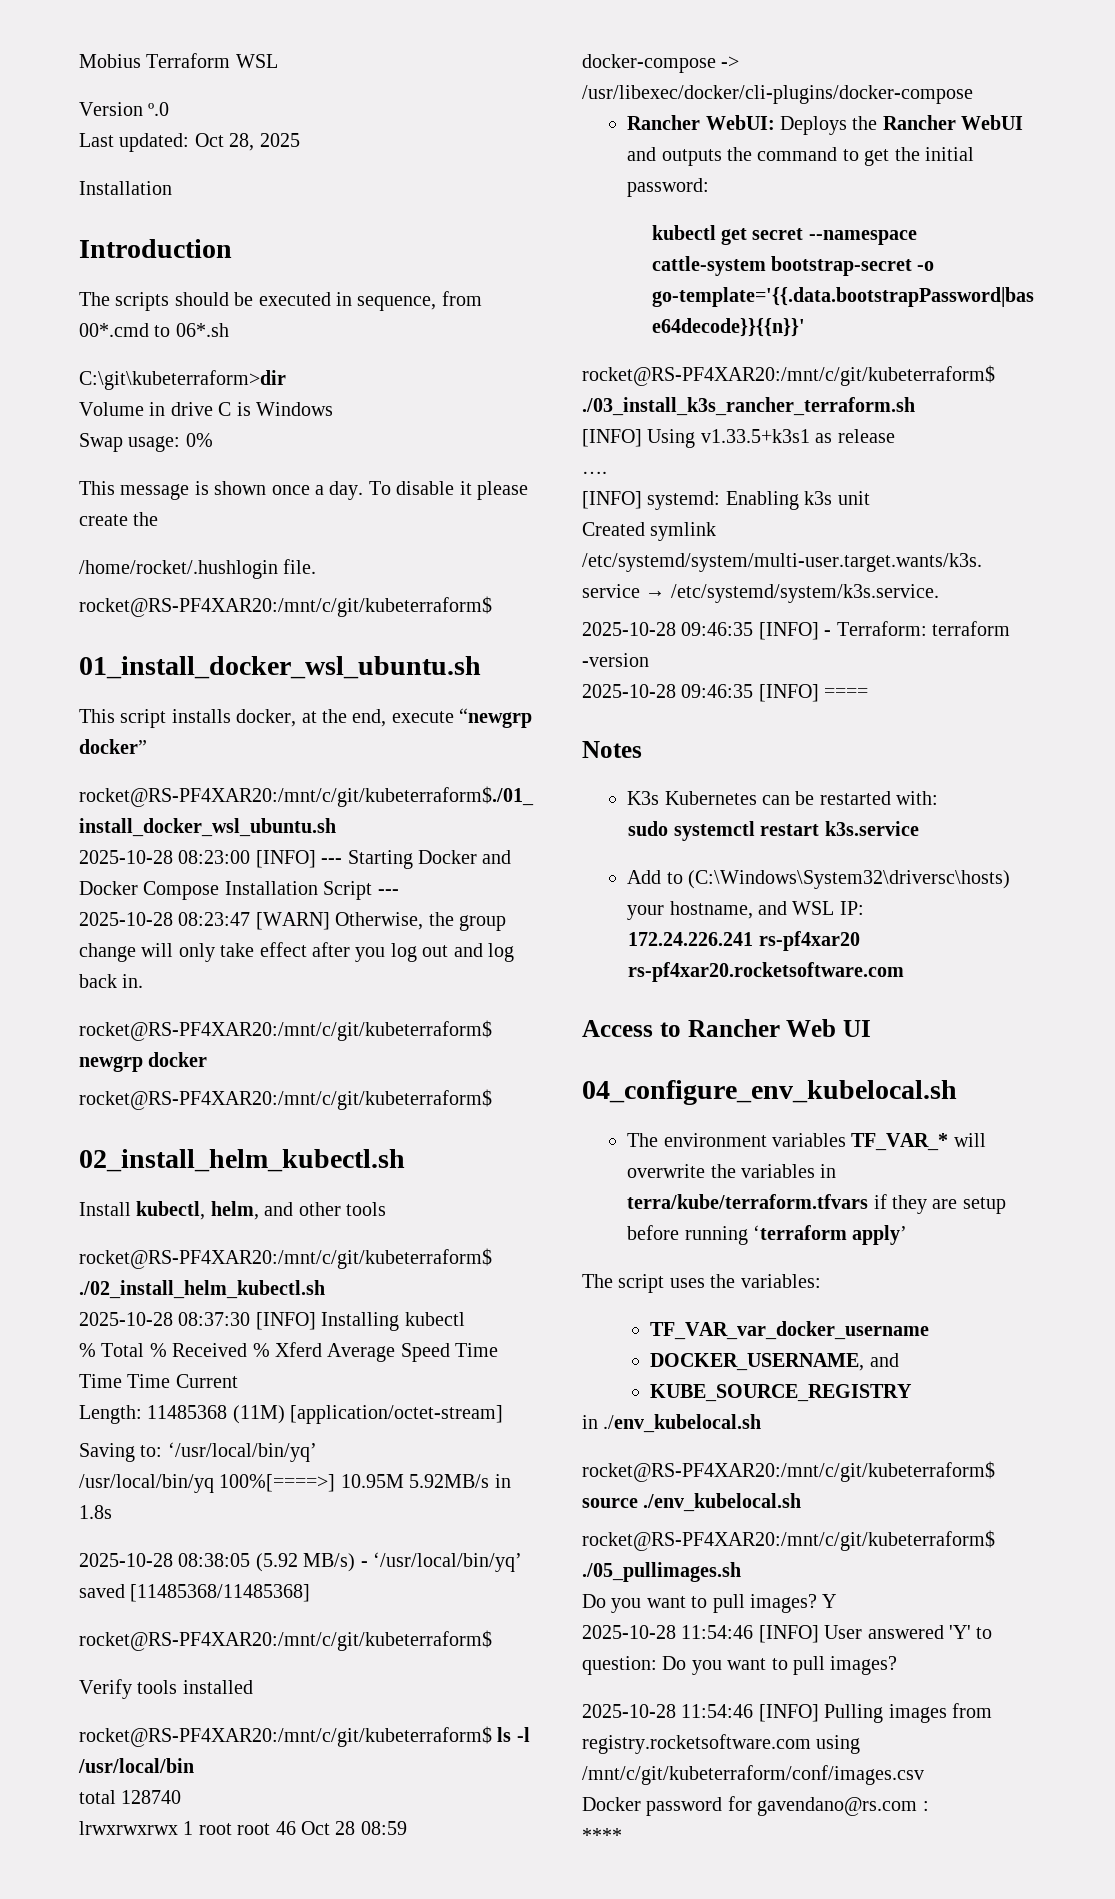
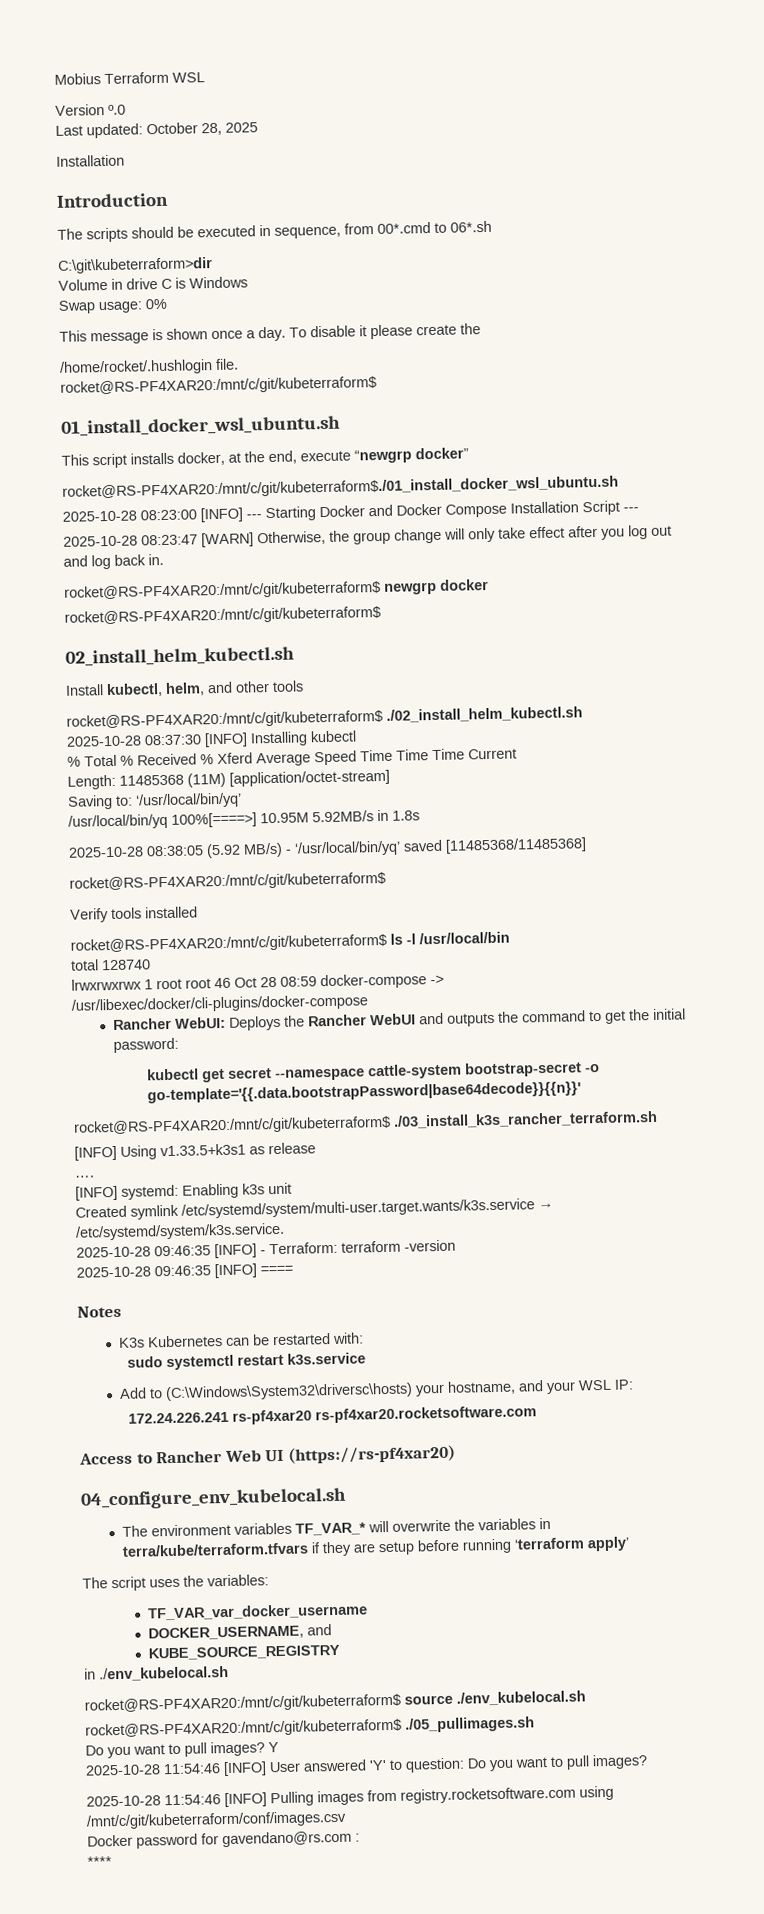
[194,133,224,147] Oct -> [146,122,198,135] October
(787, 908) none -> [545,1381,576,1395] your
(871, 1028) none -> [287,1444,456,1464] (https://rs-pf4xar20)

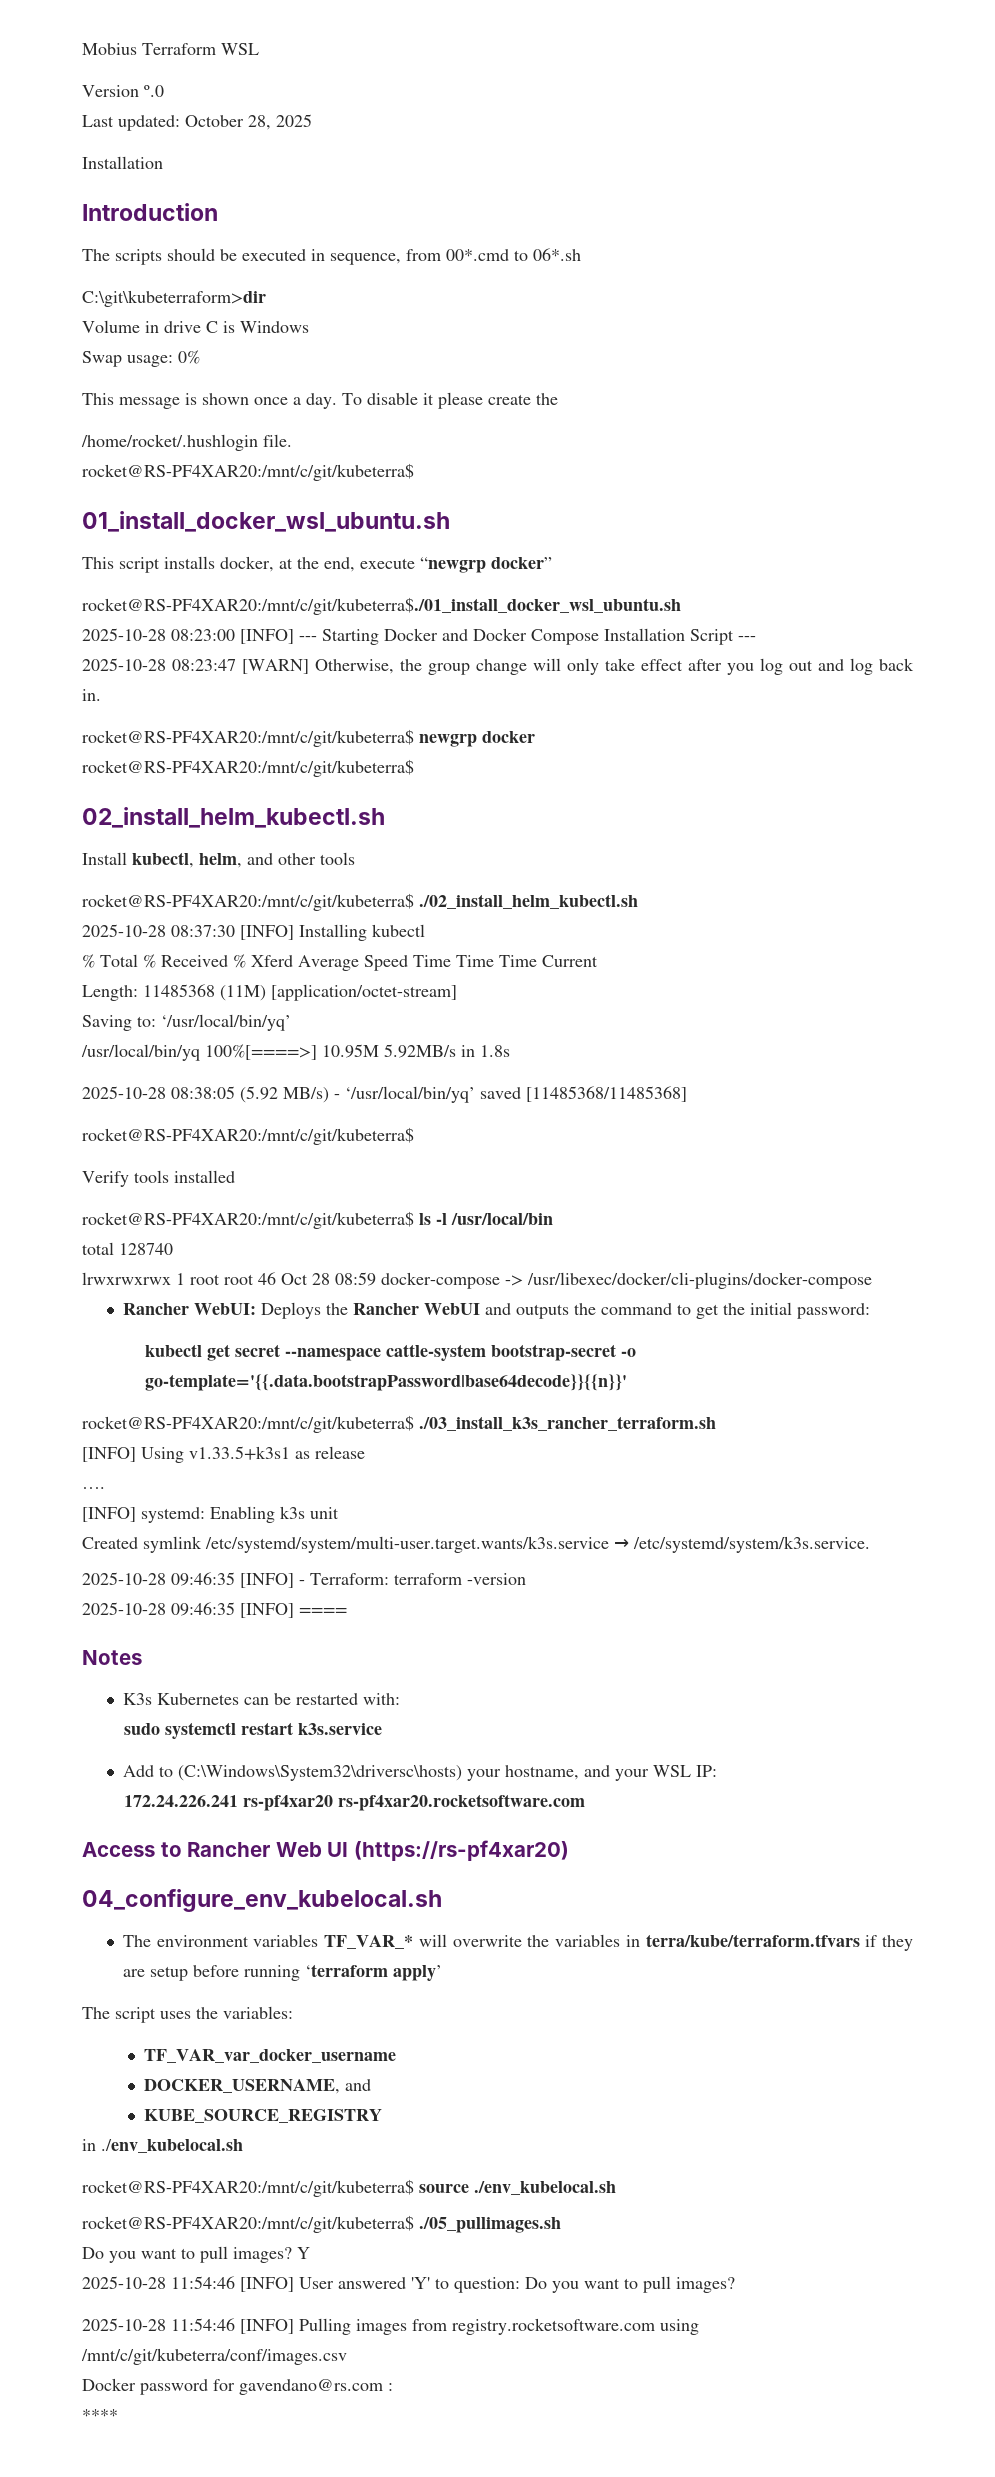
[60,376,377,396] rocket@RS-PF4XAR20:/mnt/c/git/kubeterraform$ -> [82,463,414,481] rocket@RS-PF4XAR20:/mnt/c/git/kubeterra$
[62,475,619,500] rocket@RS-PF4XAR20:/mnt/c/git/kubeterraform$./01_install_docker_wsl_ubuntu.sh -> [82,597,681,615] rocket@RS-PF4XAR20:/mnt/c/git/kubeterra$./01_install_docker_wsl_ubuntu.sh
[64,580,381,601] rocket@RS-PF4XAR20:/mnt/c/git/kubeterraform$ -> [82,729,414,747] rocket@RS-PF4XAR20:/mnt/c/git/kubeterra$
[64,605,381,626] rocket@RS-PF4XAR20:/mnt/c/git/kubeterraform$ -> [82,759,414,777] rocket@RS-PF4XAR20:/mnt/c/git/kubeterra$
[66,709,383,730] rocket@RS-PF4XAR20:/mnt/c/git/kubeterraform$ -> [82,893,414,911] rocket@RS-PF4XAR20:/mnt/c/git/kubeterra$
[69,871,386,892] rocket@RS-PF4XAR20:/mnt/c/git/kubeterraform$ -> [82,1127,414,1145] rocket@RS-PF4XAR20:/mnt/c/git/kubeterra$
[70,933,387,954] rocket@RS-PF4XAR20:/mnt/c/git/kubeterraform$ -> [82,1211,414,1229] rocket@RS-PF4XAR20:/mnt/c/git/kubeterra$
[73,1115,391,1136] rocket@RS-PF4XAR20:/mnt/c/git/kubeterraform$ -> [82,1415,414,1433] rocket@RS-PF4XAR20:/mnt/c/git/kubeterra$
[84,1693,401,1714] rocket@RS-PF4XAR20:/mnt/c/git/kubeterraform$ -> [82,2179,414,2197] rocket@RS-PF4XAR20:/mnt/c/git/kubeterra$
[85,1718,402,1739] rocket@RS-PF4XAR20:/mnt/c/git/kubeterraform$ -> [82,2215,414,2233] rocket@RS-PF4XAR20:/mnt/c/git/kubeterra$
[86,1810,347,1830] /mnt/c/git/kubeterraform/conf/images.csv -> [81,2348,347,2365] /mnt/c/git/kubeterra/conf/images.csv

